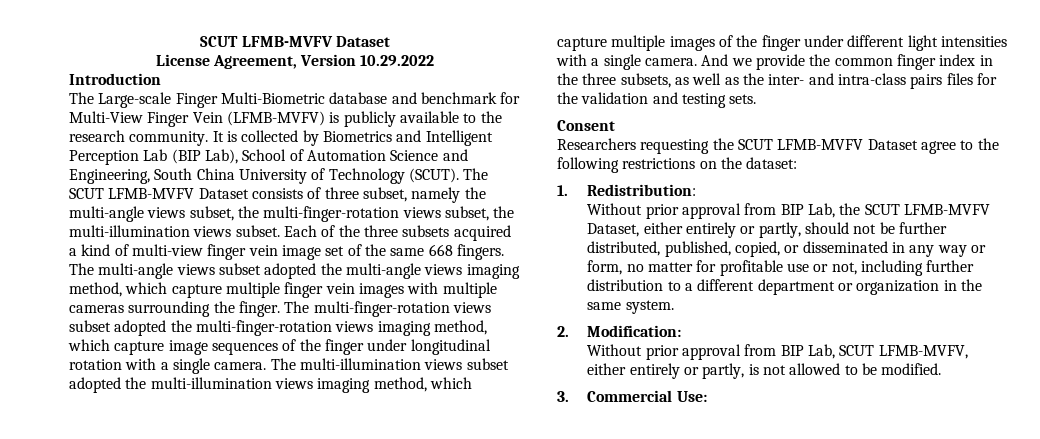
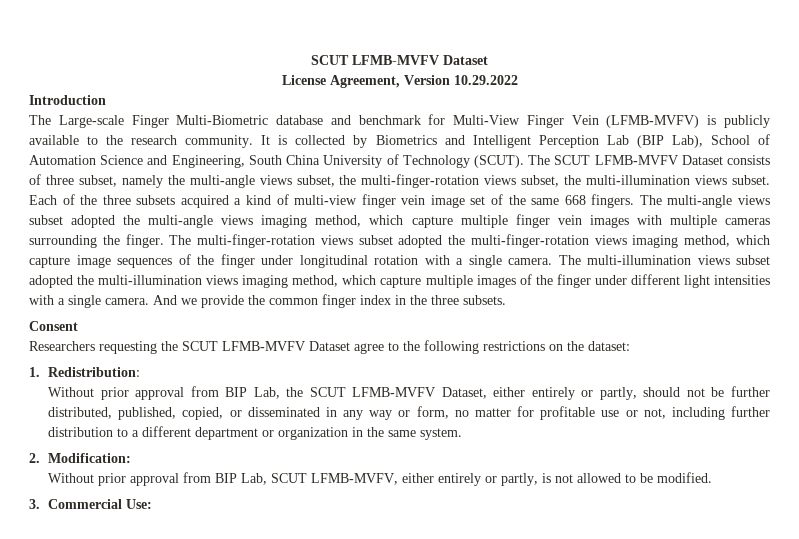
[620,73,997,89] [557,92,757,108] subsets, as well as the inter- and intra-class pairs files for the validation and testing sets. -> [463,295,506,305] subsets.

